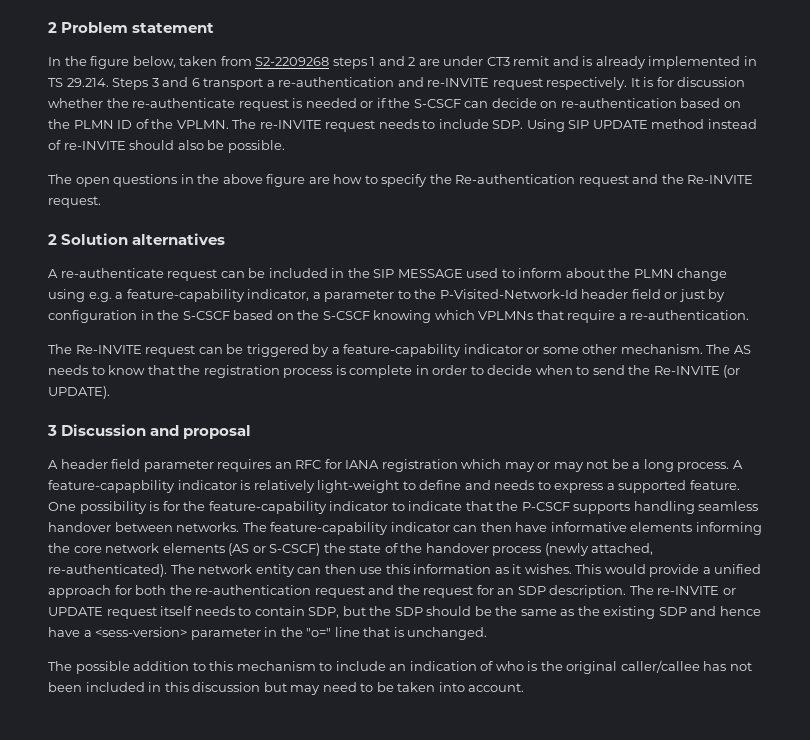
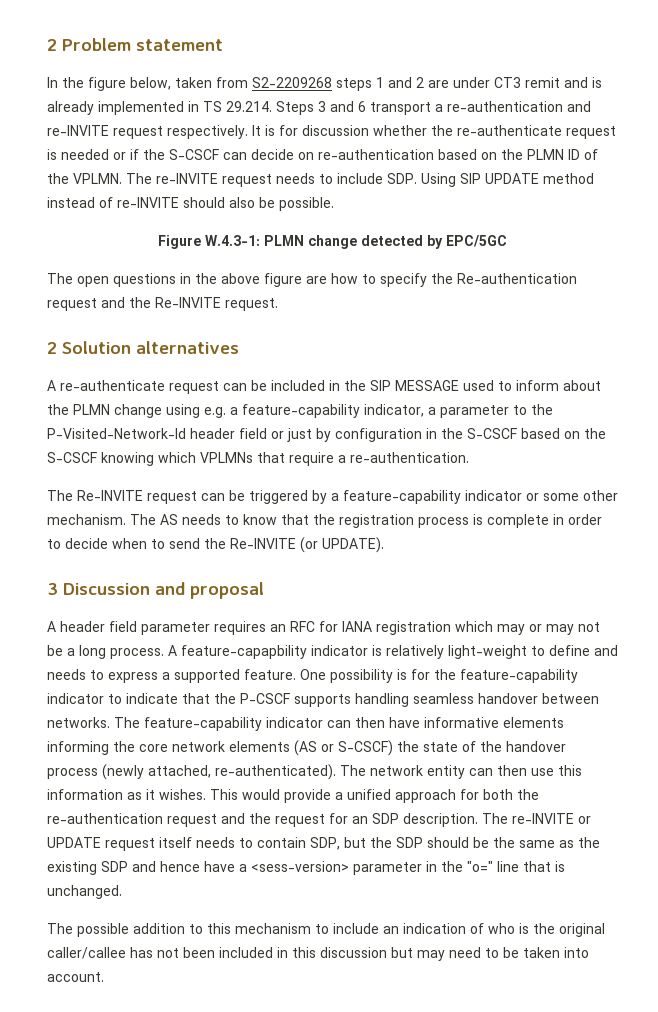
(285, 146) none -> [158,235,507,249] // Figure W.4.3-1: PLMN change detected by EPC/5GC

